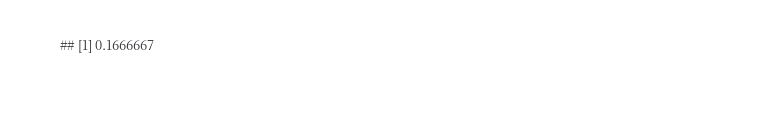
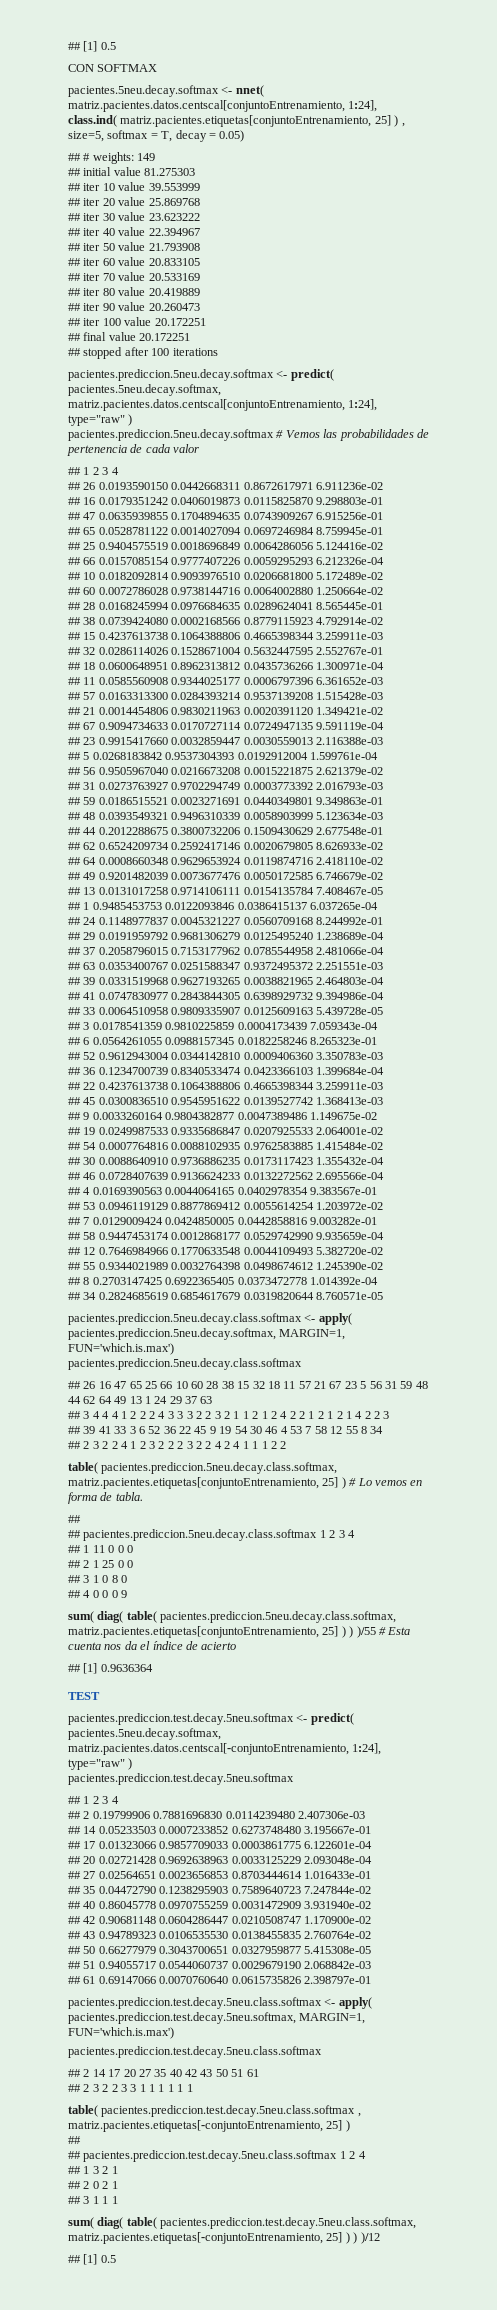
[60,40,155,53] ## [1] 0.1666667 -> [68,41,116,52] [68,64,158,72] [68,85,264,97] [68,100,378,112] [68,115,405,127] [68,130,245,142] [68,152,156,164] [68,167,196,176] [68,182,200,191] [68,197,200,206] [68,212,200,221] [68,227,200,236] [68,242,200,251] [68,257,200,266] [68,272,200,281] [68,287,200,296] [68,302,200,311] [68,317,206,326] [68,332,191,341] [68,347,218,359] [68,369,334,381] [68,384,221,396] [68,399,378,411] [68,414,133,426] [68,429,429,441] [67,444,200,456] [68,467,119,475] [68,482,383,490] [68,497,383,505] [68,512,383,520] [68,527,383,535] [68,542,383,550] [68,557,384,565] [68,572,383,580] [68,587,383,595] [68,602,383,610] [68,617,383,625] [68,632,383,640] [68,647,383,655] [68,662,384,670] [68,677,383,685] [68,692,383,700] [68,707,383,715] [68,722,384,730] [68,737,383,745] [68,752,378,760] [68,767,383,775] [68,782,383,790] [68,797,383,805] [68,812,383,820] [68,827,383,835] [68,842,383,850] [68,857,383,865] [68,872,383,880] [68,887,383,895] [68,902,378,910] [68,917,383,925] [68,932,384,940] [68,947,384,955] [68,962,383,970] [68,977,384,985] [68,992,384,1000] [68,1007,383,1015] [68,1022,378,1030] [68,1037,377,1045] [68,1052,383,1060] [68,1067,384,1075] [68,1082,383,1090] [68,1097,383,1105] [68,1112,377,1120] [68,1127,383,1135] [68,1142,383,1150] [68,1157,384,1165] [68,1172,384,1180] [68,1187,377,1195] [68,1202,383,1210] [68,1217,377,1225] [68,1232,384,1240] [68,1247,383,1255] [68,1262,383,1270] [68,1277,378,1285] [68,1292,383,1300] [68,1313,352,1325] [68,1328,346,1340] [68,1343,174,1355] [68,1358,302,1370] [68,1381,428,1389] [68,1396,213,1404] [68,1411,390,1419] [68,1426,384,1434] [68,1441,287,1449] [68,1462,338,1474] [68,1477,423,1489] [68,1492,143,1504] [68,1515,81,1523] [68,1529,355,1541] [68,1545,133,1553] [68,1560,133,1568] [68,1575,127,1583] [68,1590,127,1598] [68,1611,397,1623] [68,1626,411,1638] [68,1641,237,1650] [68,1663,153,1674] [68,1692,100,1700] [68,1713,354,1725] [68,1728,221,1740] [68,1743,382,1755] [68,1758,133,1770] [68,1773,294,1785] [68,1796,119,1804] [68,1811,365,1819] [68,1826,371,1834] [68,1841,372,1849] [68,1856,372,1864] [68,1871,371,1879] [68,1886,371,1894] [68,1901,371,1909] [68,1916,371,1924] [68,1931,371,1939] [68,1946,371,1954] [68,1961,371,1969] [68,1976,371,1984] [68,1997,372,2009] [68,2012,366,2024] [68,2027,174,2039] [68,2046,322,2058] [68,2069,259,2077] [68,2084,193,2092] [68,2105,361,2117] [68,2120,350,2132] [68,2136,81,2144] [68,2150,366,2162] [68,2166,118,2174] [68,2181,118,2189] [68,2196,118,2204] [68,2217,417,2229] [68,2232,380,2244] [68,2254,116,2265] ## [1] 0.5 // CON SOFTMAX // pacientes.5neu.decay.softmax <- nnet( matriz.pacientes.datos.centscal[conjuntoEntrenamiento, 1:24], class.ind( matriz.pacientes.etiquetas[conjuntoEntrenamiento, 25] ) , size=5, softmax = T, decay = 0.05) // ## # weights: 149 // ## initial value 81.275303 // ## iter 10 value 39.553999 // ## iter 20 value 25.869768 // ## iter 30 value 23.623222 // ## iter 40 value 22.394967 // ## iter 50 value 21.793908 // ## iter 60 value 20.833105 // ## iter 70 value 20.533169 // ## iter 80 value 20.419889 // ## iter 90 value 20.260473 // ## iter 100 value 20.172251 // ## final value 20.172251 // ## stopped after 100 iterations // pacientes.prediccion.5neu.decay.softmax <- predict( pacientes.5neu.decay.softmax, matriz.pacientes.datos.centscal[conjuntoEntrenamiento, 1:24], type="raw" ) // pacientes.prediccion.5neu.decay.softmax # Vemos las probabilidades de pertenencia de cada valor // ## 1 2 3 4 // ## 26 0.0193590150 0.0442668311 0.8672617971 6.911236e-02 // ## 16 0.0179351242 0.0406019873 0.0115825870 9.298803e-01 // ## 47 0.0635939855 0.1704894635 0.0743909267 6.915256e-01 // ## 65 0.0528781122 0.0014027094 0.0697246984 8.759945e-01 // ## 25 0.9404575519 0.0018696849 0.0064286056 5.124416e-02 // ## 66 0.0157085154 0.9777407226 0.0059295293 6.212326e-04 // ## 10 0.0182092814 0.9093976510 0.0206681800 5.172489e-02 // ## 60 0.0072786028 0.9738144716 0.0064002880 1.250664e-02 // ## 28 0.0168245994 0.0976684635 0.0289624041 8.565445e-01 // ## 38 0.0739424080 0.0002168566 0.8779115923 4.792914e-02 // ## 15 0.4237613738 0.1064388806 0.4665398344 3.259911e-03 // ## 32 0.0286114026 0.1528671004 0.5632447595 2.552767e-01 // ## 18 0.0600648951 0.8962313812 0.0435736266 1.300971e-04 // ## 11 0.0585560908 0.9344025177 0.0006797396 6.361652e-03 // ## 57 0.0163313300 0.0284393214 0.9537139208 1.515428e-03 // ## 21 0.0014454806 0.9830211963 0.0020391120 1.349421e-02 // ## 67 0.9094734633 0.0170727114 0.0724947135 9.591119e-04 // ## 23 0.9915417660 0.0032859447 0.0030559013 2.116388e-03 // ## 5 0.0268183842 0.9537304393 0.0192912004 1.599761e-04 // ## 56 0.9505967040 0.0216673208 0.0015221875 2.621379e-02 // ## 31 0.0273763927 0.9702294749 0.0003773392 2.016793e-03 // ## 59 0.0186515521 0.0023271691 0.0440349801 9.349863e-01 // ## 48 0.0393549321 0.9496310339 0.0058903999 5.123634e-03 // ## 44 0.2012288675 0.3800732206 0.1509430629 2.677548e-01 // ## 62 0.6524209734 0.2592417146 0.0020679805 8.626933e-02 // ## 64 0.0008660348 0.9629653924 0.0119874716 2.418110e-02 // ## 49 0.9201482039 0.0073677476 0.0050172585 6.746679e-02 // ## 13 0.0131017258 0.9714106111 0.0154135784 7.408467e-05 // ## 1 0.9485453753 0.0122093846 0.0386415137 6.037265e-04 // ## 24 0.1148977837 0.0045321227 0.0560709168 8.244992e-01 // ## 29 0.0191959792 0.9681306279 0.0125495240 1.238689e-04 // ## 37 0.2058796015 0.7153177962 0.0785544958 2.481066e-04 // ## 63 0.0353400767 0.0251588347 0.9372495372 2.251551e-03 // ## 39 0.0331519968 0.9627193265 0.0038821965 2.464803e-04 // ## 41 0.0747830977 0.2843844305 0.6398929732 9.394986e-04 // ## 33 0.0064510958 0.9809335907 0.0125609163 5.439728e-05 // ## 3 0.0178541359 0.9810225859 0.0004173439 7.059343e-04 // ## 6 0.0564261055 0.0988157345 0.0182258246 8.265323e-01 // ## 52 0.9612943004 0.0344142810 0.0009406360 3.350783e-03 // ## 36 0.1234700739 0.8340533474 0.0423366103 1.399684e-04 // ## 22 0.4237613738 0.1064388806 0.4665398344 3.259911e-03 // ## 45 0.0300836510 0.9545951622 0.0139527742 1.368413e-03 // ## 9 0.0033260164 0.9804382877 0.0047389486 1.149675e-02 // ## 19 0.0249987533 0.9335686847 0.0207925533 2.064001e-02 // ## 54 0.0007764816 0.0088102935 0.9762583885 1.415484e-02 // ## 30 0.0088640910 0.9736886235 0.0173117423 1.355432e-04 // ## 46 0.0728407639 0.9136624233 0.0132272562 2.695566e-04 // ## 4 0.0169390563 0.0044064165 0.0402978354 9.383567e-01 // ## 53 0.0946119129 0.8877869412 0.0055614254 1.203972e-02 // ## 7 0.0129009424 0.0424850005 0.0442858816 9.003282e-01 // ## 58 0.9447453174 0.0012868177 0.0529742990 9.935659e-04 // ## 12 0.7646984966 0.1770633548 0.0044109493 5.382720e-02 // ## 55 0.9344021989 0.0032764398 0.0498674612 1.245390e-02 // ## 8 0.2703147425 0.6922365405 0.0373472778 1.014392e-04 // ## 34 0.2824685619 0.6854617679 0.0319820644 8.760571e-05 // pacientes.prediccion.5neu.decay.class.softmax <- apply( pacientes.prediccion.5neu.decay.softmax, MARGIN=1, FUN='which.is.max') // pacientes.prediccion.5neu.decay.class.softmax // ## 26 16 47 65 25 66 10 60 28 38 15 32 18 11 57 21 67 23 5 56 31 59 48 44 62 64 49 13 1 24 29 37 63 // ## 3 4 4 4 1 2 2 2 4 3 3 3 2 2 3 2 1 1 2 1 2 4 2 2 1 2 1 2 1 4 2 2 3 // ## 39 41 33 3 6 52 36 22 45 9 19 54 30 46 4 53 7 58 12 55 8 34 // ## 2 3 2 2 4 1 2 3 2 2 2 3 2 2 4 2 4 1 1 1 2 2 // table( pacientes.prediccion.5neu.decay.class.softmax, matriz.pacientes.etiquetas[conjuntoEntrenamiento, 25] ) # Lo vemos en forma de tabla. // ## // ## pacientes.prediccion.5neu.decay.class.softmax 1 2 3 4 // ## 1 11 0 0 0 // ## 2 1 25 0 0 // ## 3 1 0 8 0 // ## 4 0 0 0 9 // sum( diag( table( pacientes.prediccion.5neu.decay.class.softmax, matriz.pacientes.etiquetas[conjuntoEntrenamiento, 25] ) ) )/55 # Esta cuenta nos da el índice de acierto // ## [1] 0.9636364 // TEST // pacientes.prediccion.test.decay.5neu.softmax <- predict( pacientes.5neu.decay.softmax, matriz.pacientes.datos.centscal[-conjuntoEntrenamiento, 1:24], type="raw" ) // pacientes.prediccion.test.decay.5neu.softmax // ## 1 2 3 4 // ## 2 0.19799906 0.7881696830 0.0114239480 2.407306e-03 // ## 14 0.05233503 0.0007233852 0.6273748480 3.195667e-01 // ## 17 0.01323066 0.9857709033 0.0003861775 6.122601e-04 // ## 20 0.02721428 0.9692638963 0.0033125229 2.093048e-04 // ## 27 0.02564651 0.0023656853 0.8703444614 1.016433e-01 // ## 35 0.04472790 0.1238295903 0.7589640723 7.247844e-02 // ## 40 0.86045778 0.0970755259 0.0031472909 3.931940e-02 // ## 42 0.90681148 0.0604286447 0.0210508747 1.170900e-02 // ## 43 0.94789323 0.0106535530 0.0138455835 2.760764e-02 // ## 50 0.66277979 0.3043700651 0.0327959877 5.415308e-05 // ## 51 0.94055717 0.0544060737 0.0029679190 2.068842e-03 // ## 61 0.69147066 0.0070760640 0.0615735826 2.398797e-01 // pacientes.prediccion.test.decay.5neu.class.softmax <- apply( pacientes.prediccion.test.decay.5neu.softmax, MARGIN=1, FUN='which.is.max') // pacientes.prediccion.test.decay.5neu.class.softmax // ## 2 14 17 20 27 35 40 42 43 50 51 61 // ## 2 3 2 2 3 3 1 1 1 1 1 1 // table( pacientes.prediccion.test.decay.5neu.class.softmax , matriz.pacientes.etiquetas[-conjuntoEntrenamiento, 25] ) // ## // ## pacientes.prediccion.test.decay.5neu.class.softmax 1 2 4 // ## 1 3 2 1 // ## 2 0 2 1 // ## 3 1 1 1 // sum( diag( table( pacientes.prediccion.test.decay.5neu.class.softmax, matriz.pacientes.etiquetas[-conjuntoEntrenamiento, 25] ) ) )/12 // ## [1] 0.5

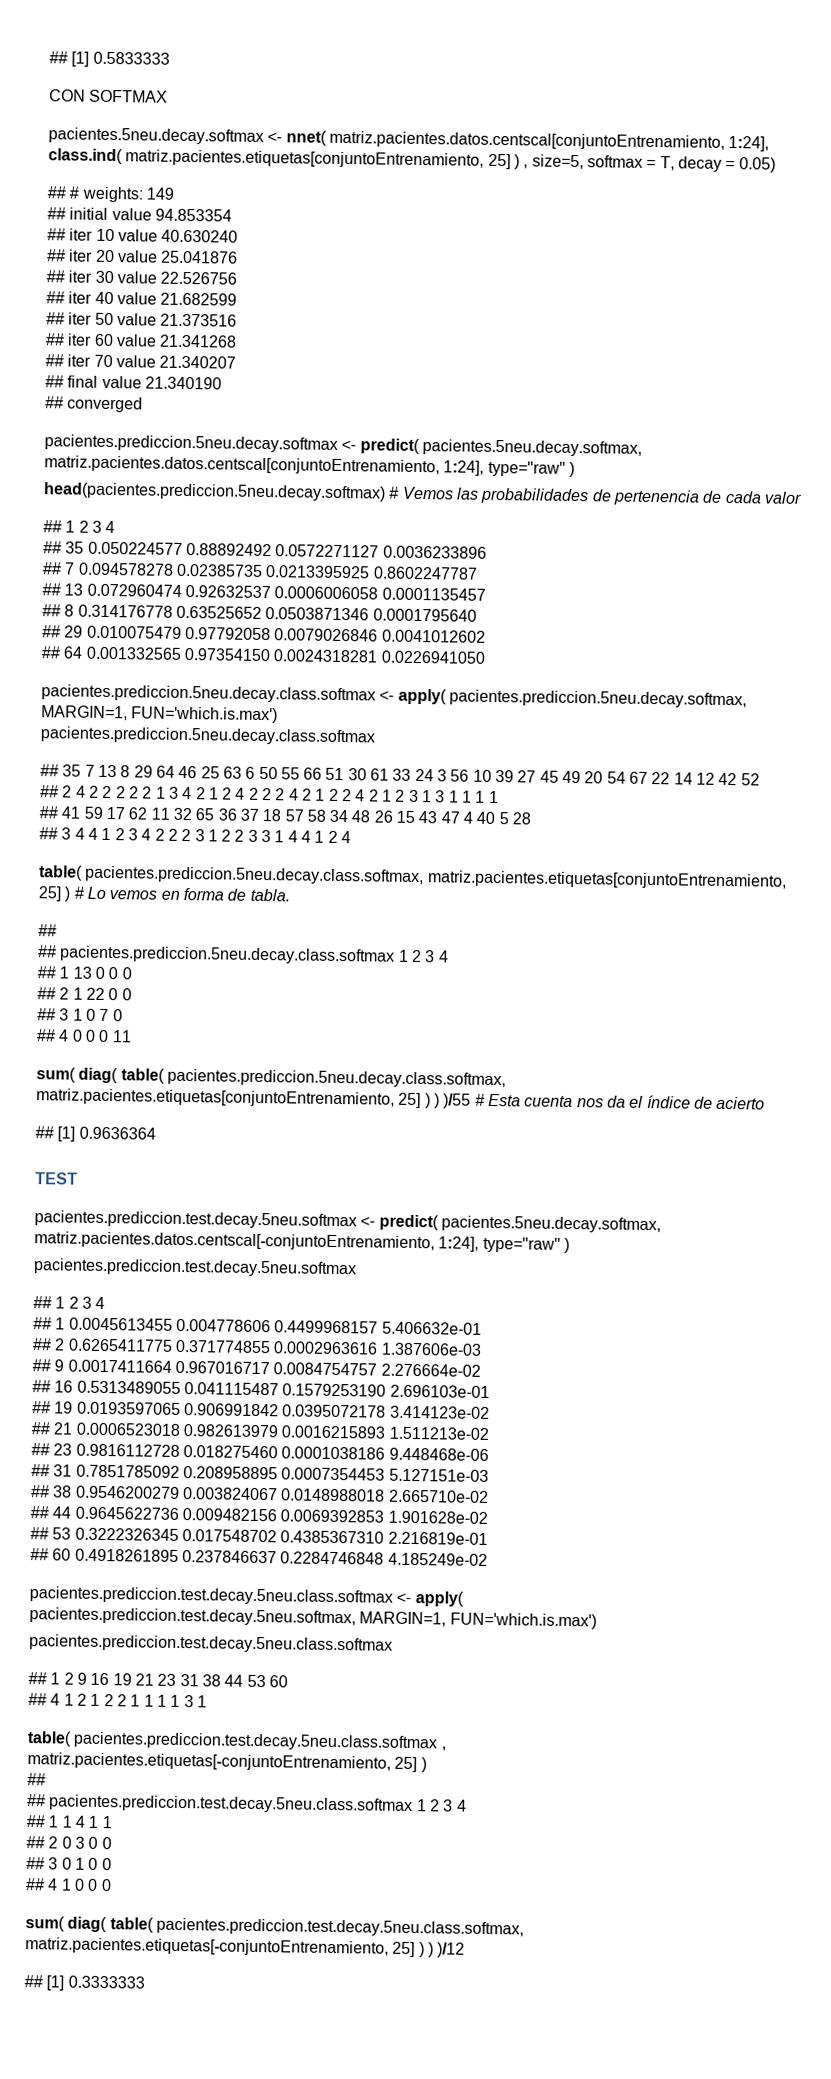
[68,41,116,52] ## [1] 0.5 -> [49,51,170,67] ## [1] 0.5833333
[144,168,196,176] 81.275303 -> [154,208,232,222] 94.853354
[148,183,200,191] 39.553999 -> [161,229,239,243] 40.630240
[148,198,200,206] 25.869768 -> [161,250,239,264] 25.041876
[148,213,200,221] 23.623222 -> [160,271,238,285] 22.526756
[148,228,200,236] 22.394967 -> [160,292,238,306] 21.682599
[148,243,200,251] 21.793908 -> [160,313,238,327] 21.373516
[148,258,200,266] 20.833105 -> [159,334,238,348] 21.341268
[148,273,200,281] [68,287,200,296] [68,302,200,311] [68,317,206,326] 20.533169 // ## iter 80 value 20.419889 // ## iter 90 value 20.260473 // ## iter 100 value 20.172251 -> [159,355,237,369] 21.340207
[139,333,191,341] [68,347,218,359] 20.172251 // ## stopped after 100 iterations -> [144,376,222,390] [45,396,144,413] 21.340190 // ## converged
[68,429,274,441] pacientes.prediccion.5neu.decay.softmax -> [43,482,386,502] head(pacientes.prediccion.5neu.decay.softmax)
[83,482,383,490] [68,497,383,505] [68,512,383,520] [68,527,383,535] [68,542,383,550] [68,557,384,565] [68,572,383,580] [68,587,383,595] [68,602,383,610] [68,617,383,625] [68,632,383,640] [68,647,383,655] [68,662,384,670] [68,677,383,685] [68,692,383,700] [68,707,383,715] [68,722,384,730] [68,737,383,745] [68,752,378,760] [68,767,383,775] [68,782,383,790] [68,797,383,805] [68,812,383,820] [68,827,383,835] [68,842,383,850] [68,857,383,865] [68,872,383,880] [68,887,383,895] [68,902,378,910] [68,917,383,925] [68,932,384,940] [68,947,384,955] [68,962,383,970] [68,977,384,985] [68,992,384,1000] [68,1007,383,1015] [68,1022,378,1030] [68,1037,377,1045] [68,1052,383,1060] [68,1067,384,1075] [68,1082,383,1090] [68,1097,383,1105] [68,1112,377,1120] [68,1127,383,1135] [68,1142,383,1150] [68,1157,384,1165] [68,1172,384,1180] [68,1187,377,1195] [68,1202,383,1210] [68,1217,377,1225] [68,1232,384,1240] [68,1247,383,1255] [68,1262,383,1270] [68,1277,378,1285] [68,1292,383,1300] 26 0.0193590150 0.0442668311 0.8672617971 6.911236e-02 // ## 16 0.0179351242 0.0406019873 0.0115825870 9.298803e-01 // ## 47 0.0635939855 0.1704894635 0.0743909267 6.915256e-01 // ## 65 0.0528781122 0.0014027094 0.0697246984 8.759945e-01 // ## 25 0.9404575519 0.0018696849 0.0064286056 5.124416e-02 // ## 66 0.0157085154 0.9777407226 0.0059295293 6.212326e-04 // ## 10 0.0182092814 0.9093976510 0.0206681800 5.172489e-02 // ## 60 0.0072786028 0.9738144716 0.0064002880 1.250664e-02 // ## 28 0.0168245994 0.0976684635 0.0289624041 8.565445e-01 // ## 38 0.0739424080 0.0002168566 0.8779115923 4.792914e-02 // ## 15 0.4237613738 0.1064388806 0.4665398344 3.259911e-03 // ## 32 0.0286114026 0.1528671004 0.5632447595 2.552767e-01 // ## 18 0.0600648951 0.8962313812 0.0435736266 1.300971e-04 // ## 11 0.0585560908 0.9344025177 0.0006797396 6.361652e-03 // ## 57 0.0163313300 0.0284393214 0.9537139208 1.515428e-03 // ## 21 0.0014454806 0.9830211963 0.0020391120 1.349421e-02 // ## 67 0.9094734633 0.0170727114 0.0724947135 9.591119e-04 // ## 23 0.9915417660 0.0032859447 0.0030559013 2.116388e-03 // ## 5 0.0268183842 0.9537304393 0.0192912004 1.599761e-04 // ## 56 0.9505967040 0.0216673208 0.0015221875 2.621379e-02 // ## 31 0.0273763927 0.9702294749 0.0003773392 2.016793e-03 // ## 59 0.0186515521 0.0023271691 0.0440349801 9.349863e-01 // ## 48 0.0393549321 0.9496310339 0.0058903999 5.123634e-03 // ## 44 0.2012288675 0.3800732206 0.1509430629 2.677548e-01 // ## 62 0.6524209734 0.2592417146 0.0020679805 8.626933e-02 // ## 64 0.0008660348 0.9629653924 0.0119874716 2.418110e-02 // ## 49 0.9201482039 0.0073677476 0.0050172585 6.746679e-02 // ## 13 0.0131017258 0.9714106111 0.0154135784 7.408467e-05 // ## 1 0.9485453753 0.0122093846 0.0386415137 6.037265e-04 // ## 24 0.1148977837 0.0045321227 0.0560709168 8.244992e-01 // ## 29 0.0191959792 0.9681306279 0.0125495240 1.238689e-04 // ## 37 0.2058796015 0.7153177962 0.0785544958 2.481066e-04 // ## 63 0.0353400767 0.0251588347 0.9372495372 2.251551e-03 // ## 39 0.0331519968 0.9627193265 0.0038821965 2.464803e-04 // ## 41 0.0747830977 0.2843844305 0.6398929732 9.394986e-04 // ## 33 0.0064510958 0.9809335907 0.0125609163 5.439728e-05 // ## 3 0.0178541359 0.9810225859 0.0004173439 7.059343e-04 // ## 6 0.0564261055 0.0988157345 0.0182258246 8.265323e-01 // ## 52 0.9612943004 0.0344142810 0.0009406360 3.350783e-03 // ## 36 0.1234700739 0.8340533474 0.0423366103 1.399684e-04 // ## 22 0.4237613738 0.1064388806 0.4665398344 3.259911e-03 // ## 45 0.0300836510 0.9545951622 0.0139527742 1.368413e-03 // ## 9 0.0033260164 0.9804382877 0.0047389486 1.149675e-02 // ## 19 0.0249987533 0.9335686847 0.0207925533 2.064001e-02 // ## 54 0.0007764816 0.0088102935 0.9762583885 1.415484e-02 // ## 30 0.0088640910 0.9736886235 0.0173117423 1.355432e-04 // ## 46 0.0728407639 0.9136624233 0.0132272562 2.695566e-04 // ## 4 0.0169390563 0.0044064165 0.0402978354 9.383567e-01 // ## 53 0.0946119129 0.8877869412 0.0055614254 1.203972e-02 // ## 7 0.0129009424 0.0424850005 0.0442858816 9.003282e-01 // ## 58 0.9447453174 0.0012868177 0.0529742990 9.935659e-04 // ## 12 0.7646984966 0.1770633548 0.0044109493 5.382720e-02 // ## 55 0.9344021989 0.0032764398 0.0498674612 1.245390e-02 // ## 8 0.2703147425 0.6922365405 0.0373472778 1.014392e-04 // ## 34 0.2824685619 0.6854617679 0.0319820644 8.760571e-05 -> [65,541,487,559] [42,562,478,580] [42,583,486,601] [42,604,477,622] [42,625,486,643] [41,646,486,664] 35 0.050224577 0.88892492 0.0572271127 0.0036233896 // ## 7 0.094578278 0.02385735 0.0213395925 0.8602247787 // ## 13 0.072960474 0.92632537 0.0006006058 0.0001135457 // ## 8 0.314176778 0.63525652 0.0503871346 0.0001795640 // ## 29 0.010075479 0.97792058 0.0079026846 0.0041012602 // ## 64 0.001332565 0.97354150 0.0024318281 0.0226941050
[83,1381,428,1389] [68,1396,213,1404] [68,1411,249,1419] 26 16 47 65 25 66 10 60 28 38 15 32 18 11 57 21 67 23 5 56 31 59 48 44 62 64 49 13 1 24 29 37 63 // ## 3 4 4 4 1 2 2 2 4 3 3 3 2 2 3 2 1 1 -> [62,764,760,786] [40,785,193,800] 35 7 13 8 29 64 46 25 63 6 50 55 66 51 30 61 33 24 3 56 10 39 27 45 49 20 54 67 22 14 12 42 52 // ## 2 4 2 2 2 2 2 1 3 4
[308,1411,390,1419] [68,1426,384,1434] [68,1441,118,1449] 1 2 1 2 1 4 2 2 3 // ## 39 41 33 3 6 52 36 22 45 9 19 54 30 46 4 53 7 58 12 55 8 34 // ## 2 3 2 2 -> [275,788,499,804] [39,806,532,825] [39,827,85,840] 2 4 2 1 2 2 4 2 1 2 3 1 3 1 1 1 1 // ## 41 59 17 62 11 32 65 36 37 18 57 58 34 48 26 15 43 47 4 40 5 28 // ## 3 4
(155, 1445) none -> [141,828,152,841] 4
[195,1441,287,1449] 2 2 4 2 4 1 1 1 2 2 -> [207,829,352,844] 1 2 2 3 3 1 4 4 1 2 4
[92,1545,105,1553] 11 -> [72,966,92,979] 13
[102,1560,115,1568] 25 -> [85,987,105,1000] 22
[111,1575,118,1583] 8 -> [99,1008,110,1022] 7
[120,1590,127,1598] 9 -> [111,1030,132,1043] 11
[83,1811,365,1819] [68,1826,371,1834] [68,1841,372,1849] [68,1856,372,1864] [68,1871,371,1879] [68,1886,371,1894] [68,1901,371,1909] [68,1916,371,1924] [68,1931,371,1939] [68,1946,371,1954] [68,1961,371,1969] [68,1976,371,1984] 2 0.19799906 0.7881696830 0.0114239480 2.407306e-03 // ## 14 0.05233503 0.0007233852 0.6273748480 3.195667e-01 // ## 17 0.01323066 0.9857709033 0.0003861775 6.122601e-04 // ## 20 0.02721428 0.9692638963 0.0033125229 2.093048e-04 // ## 27 0.02564651 0.0023656853 0.8703444614 1.016433e-01 // ## 35 0.04472790 0.1238295903 0.7589640723 7.247844e-02 // ## 40 0.86045778 0.0970755259 0.0031472909 3.931940e-02 // ## 42 0.90681148 0.0604286447 0.0210508747 1.170900e-02 // ## 43 0.94789323 0.0106535530 0.0138455835 2.760764e-02 // ## 50 0.66277979 0.3043700651 0.0327959877 5.415308e-05 // ## 51 0.94055717 0.0544060737 0.0029679190 2.068842e-03 // ## 61 0.69147066 0.0070760640 0.0615735826 2.398797e-01 -> [55,1317,482,1335] [32,1338,482,1356] [32,1359,481,1377] [32,1380,490,1398] [32,1401,490,1419] [31,1422,489,1440] [31,1443,489,1461] [31,1464,489,1482] [31,1485,489,1503] [30,1506,488,1524] [30,1527,488,1545] [30,1548,488,1566] 1 0.0045613455 0.004778606 0.4499968157 5.406632e-01 // ## 2 0.6265411775 0.371774855 0.0002963616 1.387606e-03 // ## 9 0.0017411664 0.967016717 0.0084754757 2.276664e-02 // ## 16 0.5313489055 0.041115487 0.1579253190 2.696103e-01 // ## 19 0.0193597065 0.906991842 0.0395072178 3.414123e-02 // ## 21 0.0006523018 0.982613979 0.0016215893 1.511213e-02 // ## 23 0.9816112728 0.018275460 0.0001038186 9.448468e-06 // ## 31 0.7851785092 0.208958895 0.0007354453 5.127151e-03 // ## 38 0.9546200279 0.003824067 0.0148988018 2.665710e-02 // ## 44 0.9645622736 0.009482156 0.0069392853 1.901628e-02 // ## 53 0.3222326345 0.017548702 0.4385367310 2.216819e-01 // ## 60 0.4918261895 0.237846637 0.2284746848 4.185249e-02
[83,2069,259,2077] [68,2084,184,2092] 2 14 17 20 27 35 40 42 43 50 51 61 // ## 2 3 2 2 3 3 1 1 1 1 1 -> [50,1672,288,1688] [28,1693,194,1708] 1 2 9 16 19 21 23 31 38 44 53 60 // ## 4 1 2 1 2 2 1 1 1 1 3
[358,2151,366,2159] [68,2166,109,2174] 4 // ## 1 3 2 -> [443,1799,467,1812] [26,1815,99,1828] 3 4 // ## 1 1 4 1
[102,2181,118,2189] [68,2196,118,2204] 2 1 // ## 3 1 1 1 -> [74,1836,112,1850] [26,1857,112,1871] [25,1878,112,1892] 3 0 0 // ## 3 0 1 0 0 // ## 4 1 0 0 0
[100,2255,116,2263] 0.5 -> [67,1975,145,1989] 0.3333333

